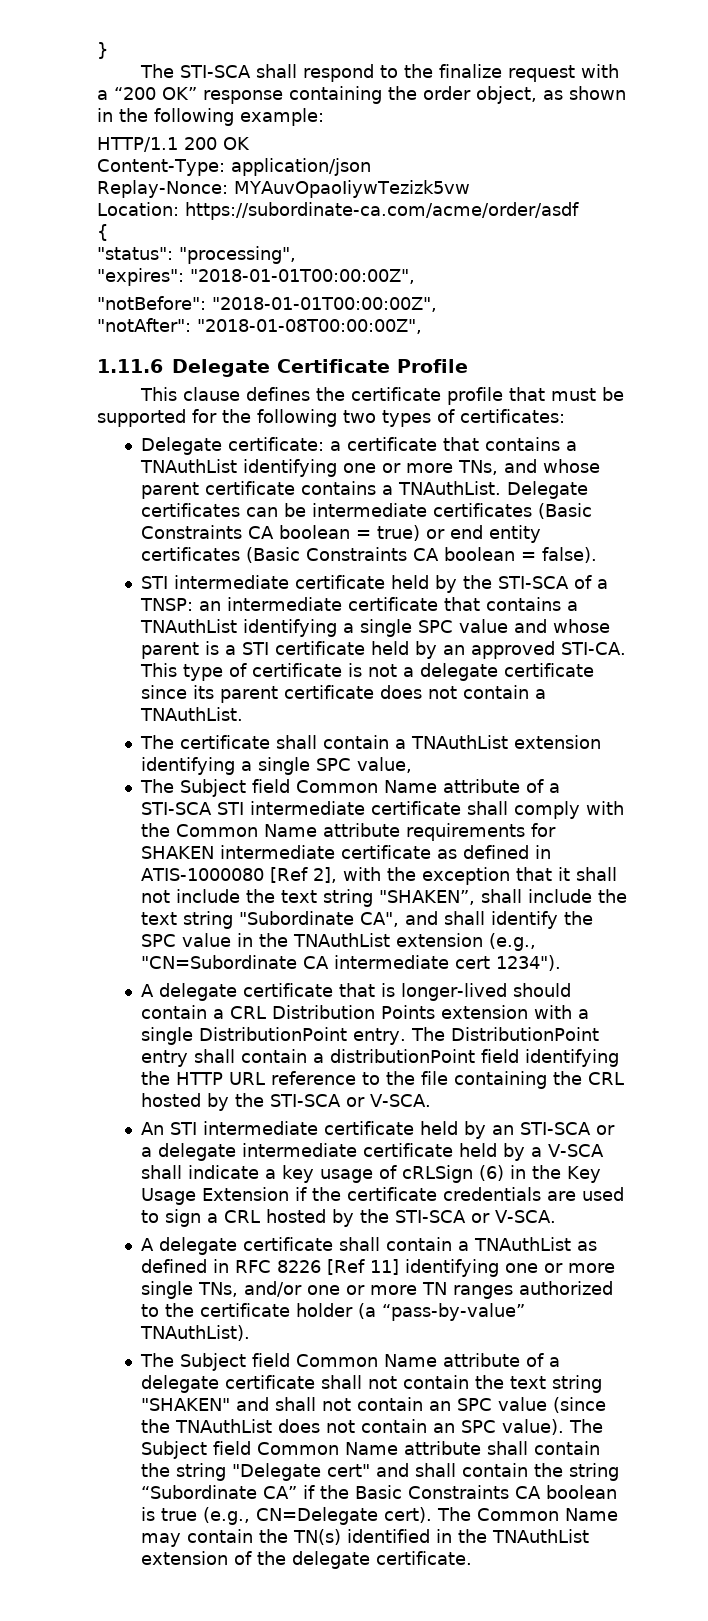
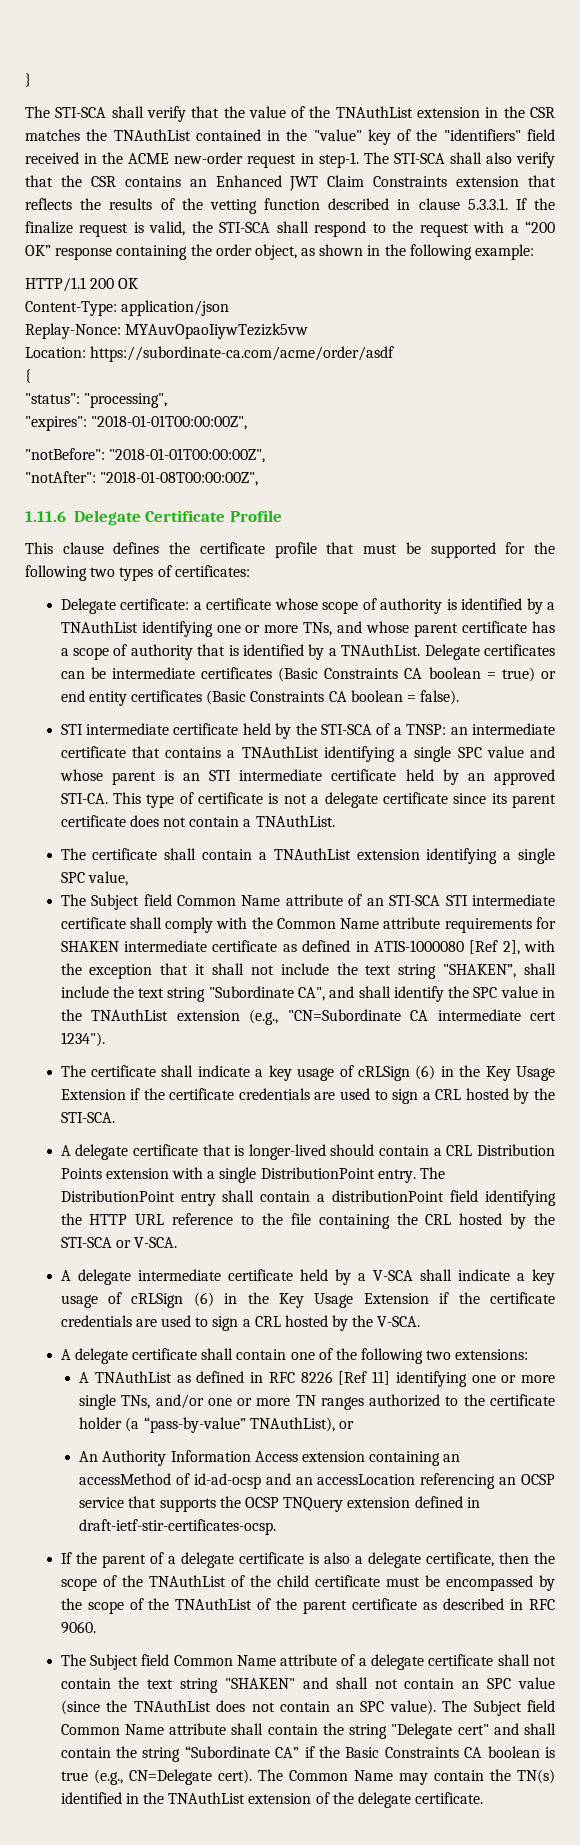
(297, 71) none -> [146,106,556,122] [25,129,555,145] [25,152,555,168] [25,175,556,191] [25,198,555,214] [25,221,309,237] verify that the value of the TNAuthList extension in the CSR matches the TNAuthList contained in the "value" key of the "identifiers" field received in the ACME new-order request in step-1. The STI-SCA shall also verify that the CSR contains an Enhanced JWT Claim Constraints extension that reflects the results of the vetting function described in clause 5.3.3.1. If the finalize request is valid, the STI-SCA shall
[438,64,502,78] finalize -> (414, 227) none
[442,437,560,451] that contains -> [274,598,543,614] whose scope of authority is identified by
[300,481,376,495] contains -> [532,621,555,633] [60,644,325,660] has a scope of authority that is identified by
[224,642,269,655] a STI -> [183,769,323,781] an STI intermediate
[548,783,560,793] a -> [366,898,384,906] an
(561, 963) none -> [60,1065,555,1081] [60,1088,555,1104] [60,1112,115,1123] // The certificate shall indicate a key usage of cRLSign (6) in the Key Usage Extension if the certificate credentials are used to sign a CRL hosted by the STI-SCA.
[140,1121,615,1139] [140,1147,152,1157] An STI intermediate certificate held by an STI-SCA or a -> [60,1270,71,1281] A
[394,1210,490,1223] STI-SCA or -> (374, 1321) none
[457,1241,469,1251] a -> [290,1348,529,1364] [79,1372,90,1383] one of the following two extensions: // A
[139,1325,250,1341] TNAuthList). -> [249,1417,354,1432] [79,1450,461,1466] [79,1473,555,1489] [79,1496,480,1512] [79,1519,277,1535] [60,1552,555,1568] [60,1575,555,1591] [60,1598,555,1614] [60,1621,96,1634] TNAuthList), or // An Authority Information Access extension containing an accessMethod of id-ad-ocsp and an accessLocation referencing an OCSP service that supports the OCSP TNQuery extension defined in draft-ietf-stir-certificates-ocsp. // If the parent of a delegate certificate is also a delegate certificate, then the scope of the TNAuthList of the child certificate must be encompassed by the scope of the TNAuthList of the parent certificate as described in RFC 9060.

